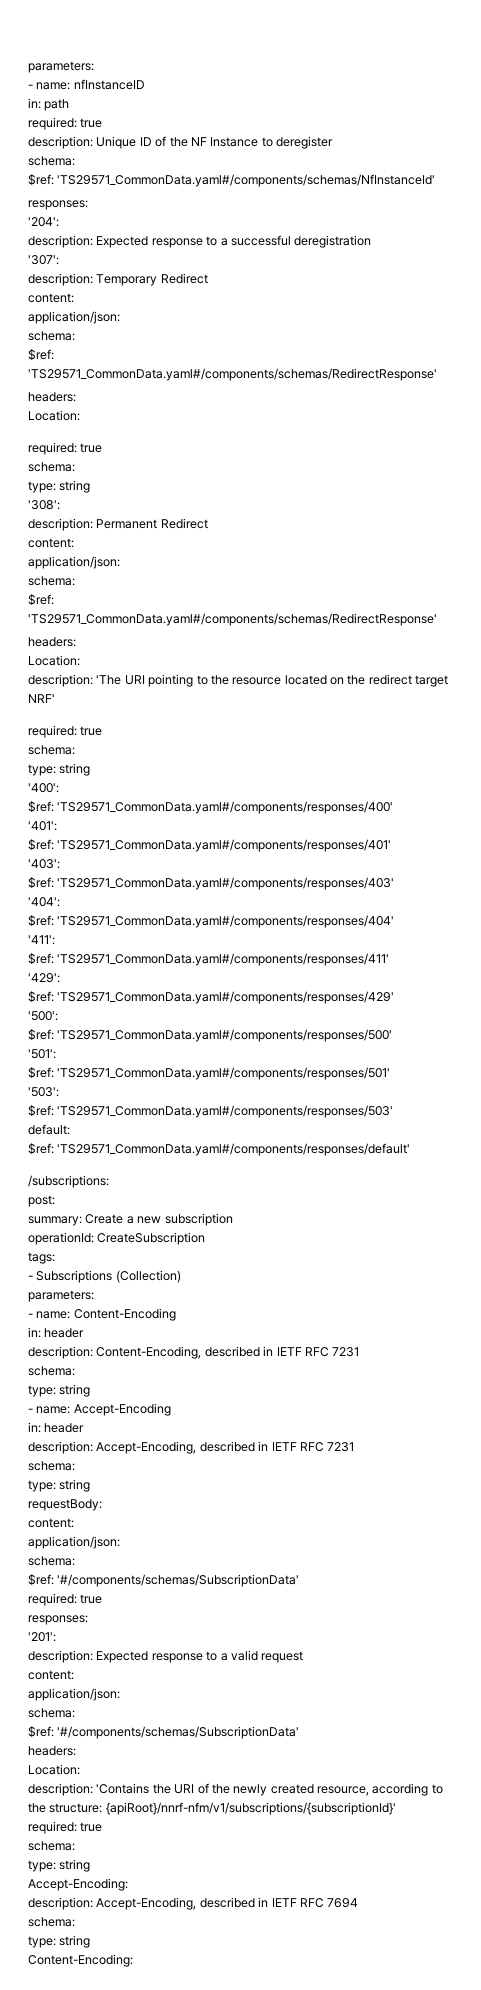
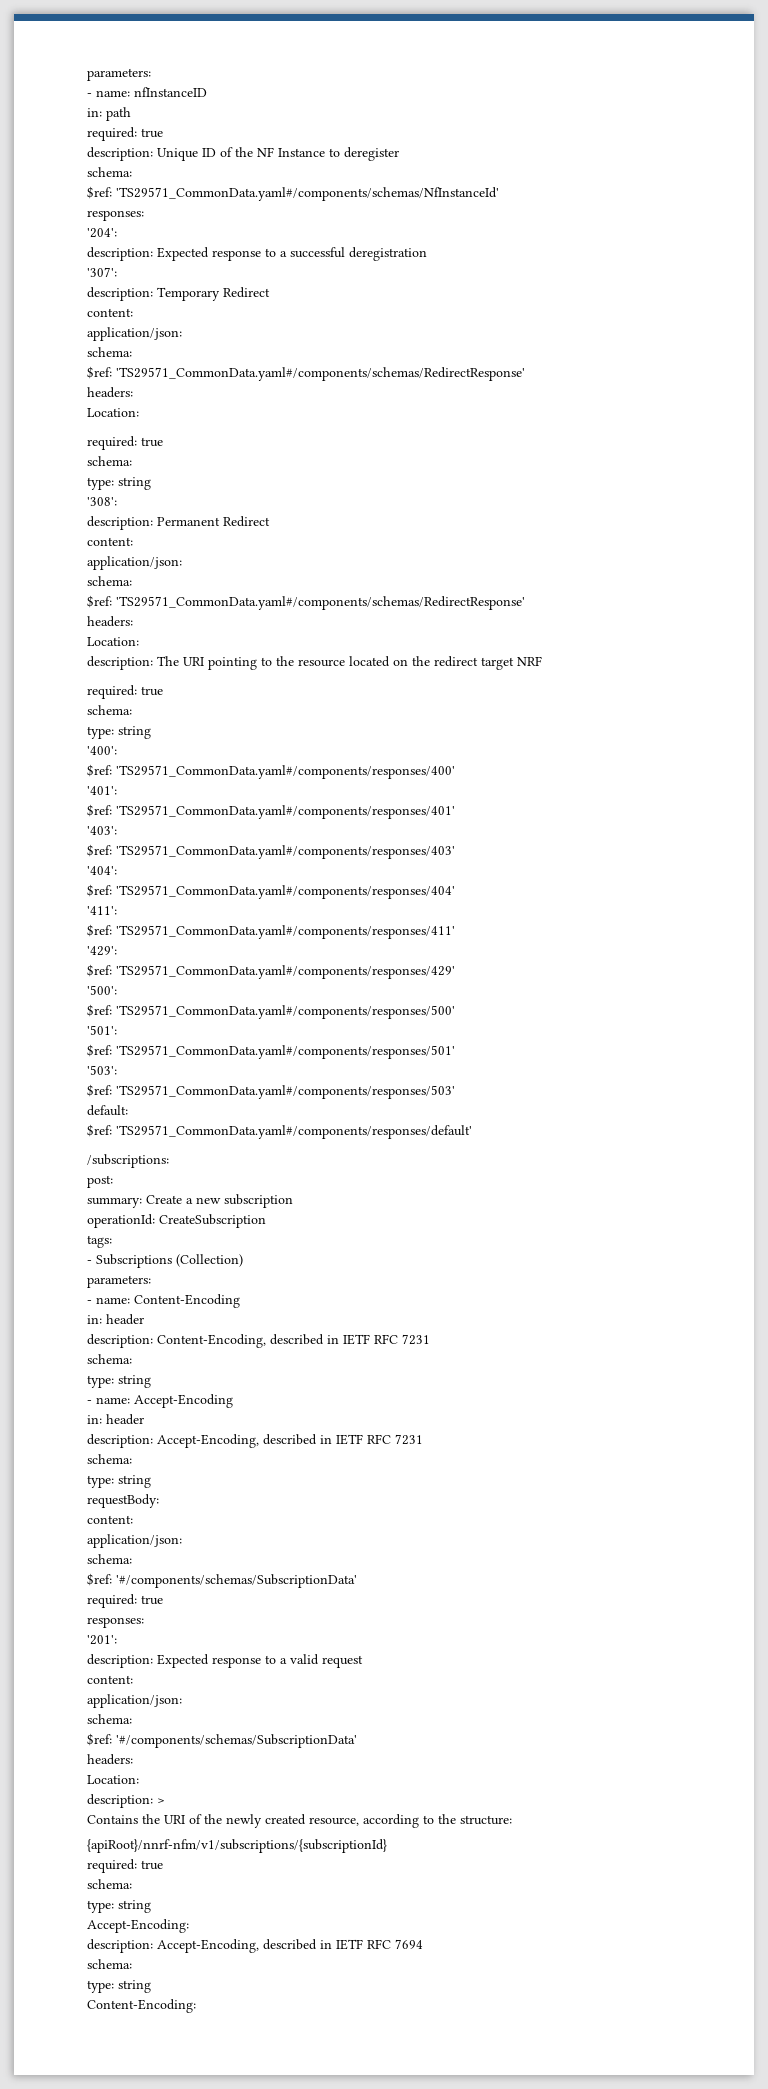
[96,675,122,685] 'The -> [157,656,179,666] The
[28,694,55,703] NRF' -> [517,656,542,666] NRF
[96,1783,150,1794] 'Contains -> [157,1798,165,1804] [87,1815,138,1824] > // Contains
[105,1802,396,1815] {apiRoot}/nnrf-nfm/v1/subscriptions/{subscriptionId}' -> [87,1839,387,1853] // {apiRoot}/nnrf-nfm/v1/subscriptions/{subscriptionId}

